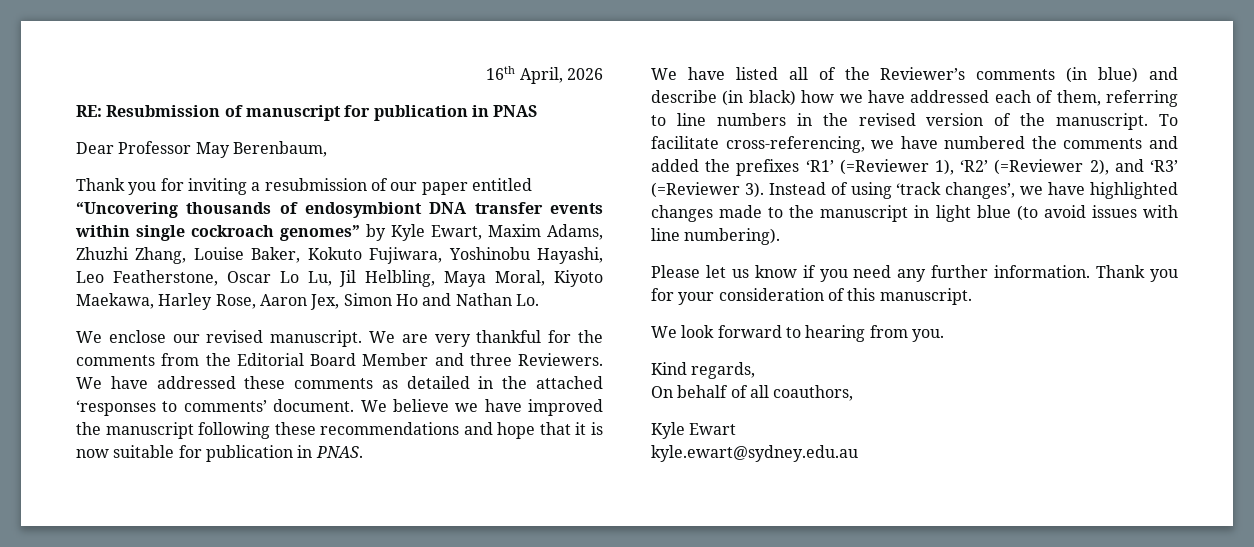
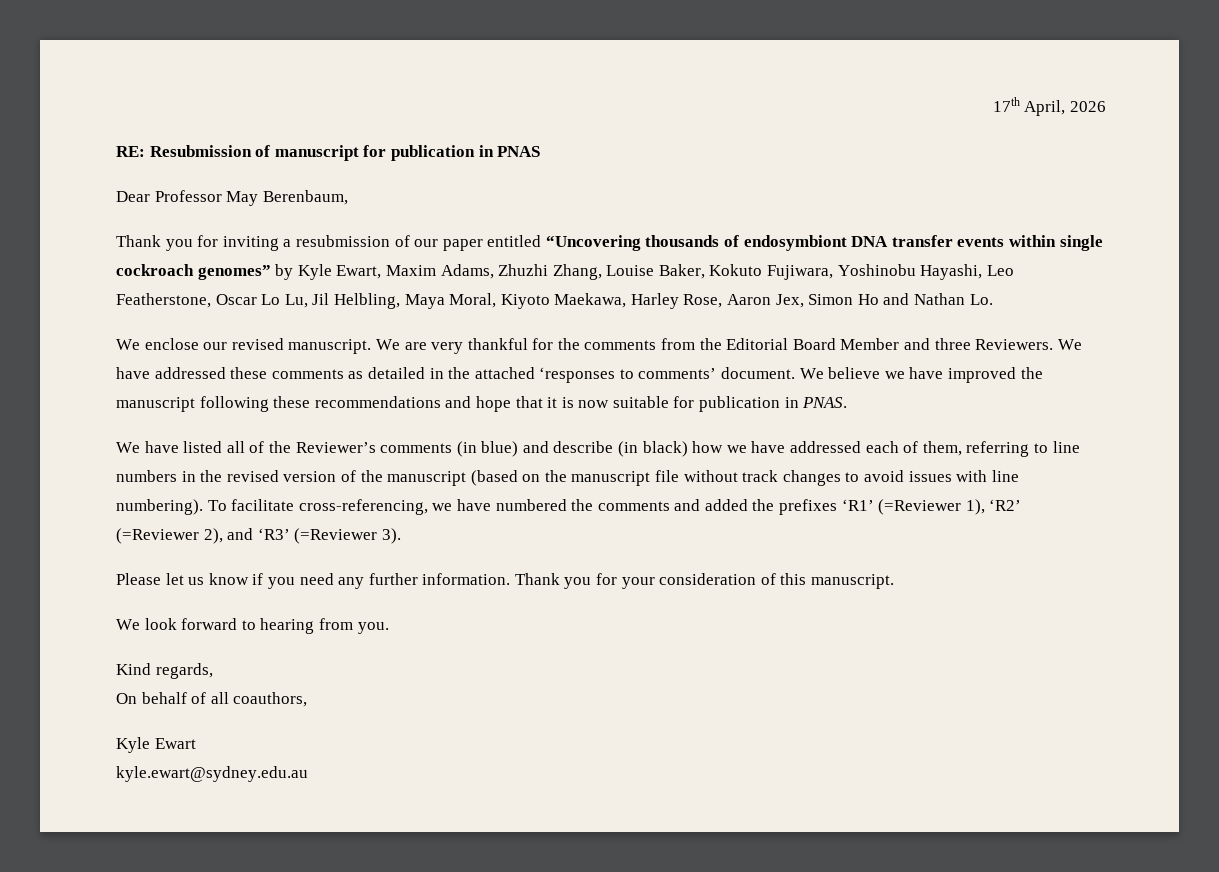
[486,66,516,80] 16th -> [992,97,1020,112] 17th
[1056,113,1149,130] manuscript. -> [387,470,1019,486] [116,499,203,515] manuscript (based on the manuscript file without track changes to avoid issues with line numbering).
[768,182,1178,199] [651,205,1178,222] [651,228,781,245] Instead of using ‘track changes’, we have highlighted changes made to the manuscript in light blue (to avoid issues with line numbering). -> (401, 536) none

